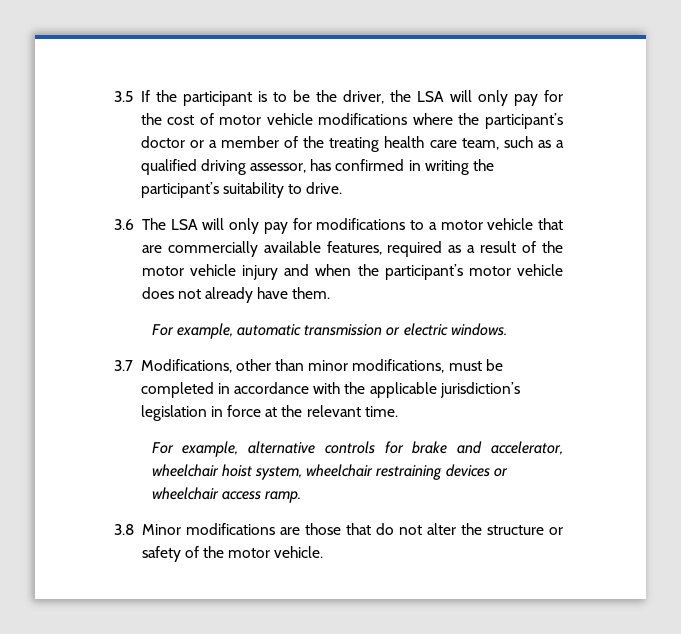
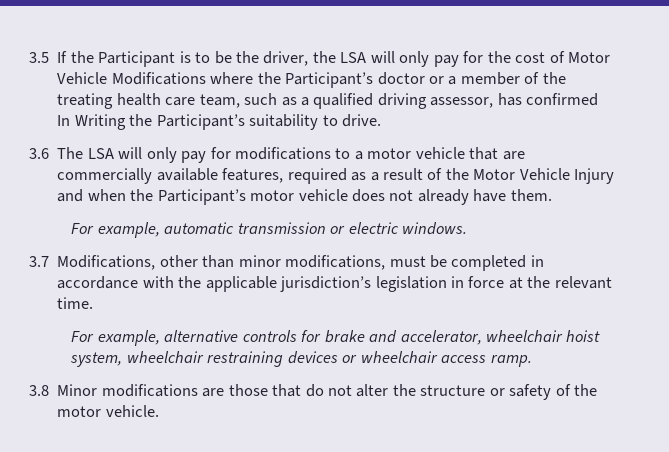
[182,91,252,106] participant -> [98,51,176,67] Participant
[219,113,408,125] motor vehicle modifications -> [567,52,610,63] [57,72,206,85] Motor Vehicle Modifications
[485,113,564,129] participant’s -> [285,72,374,88] Participant’s
[408,159,495,175] [140,182,219,198] in writing the participant’s -> [57,114,245,130] In Writing the Participant’s
[141,264,279,280] motor vehicle injury -> [473,168,615,184] Motor Vehicle Injury
[384,264,463,280] participant’s -> [157,189,246,205] Participant’s

